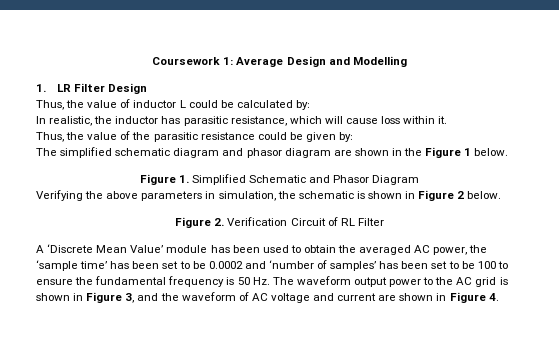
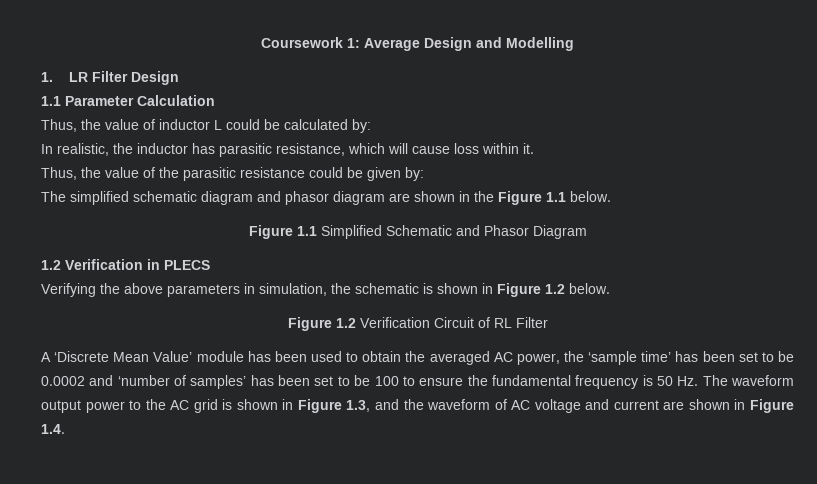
(148, 88) none -> [41,95,215,106] // 1.1 Parameter Calculation
[464,148,509,156] [139,174,189,185] 1 below. // Figure 1. -> [546,191,611,202] [248,225,317,239] 1.1 below. // Figure 1.1
(420, 180) none -> [41,259,210,270] // 1.2 Verification in PLECS
[457,191,502,199] [175,217,225,228] 2 below. // Figure 2. -> [545,283,610,294] [287,317,356,331] 1.2 below. // Figure 1.2
[125,293,135,303] 3, -> [346,400,371,412] 1.3,
[488,293,499,301] 4. -> [41,424,65,434] 1.4.

